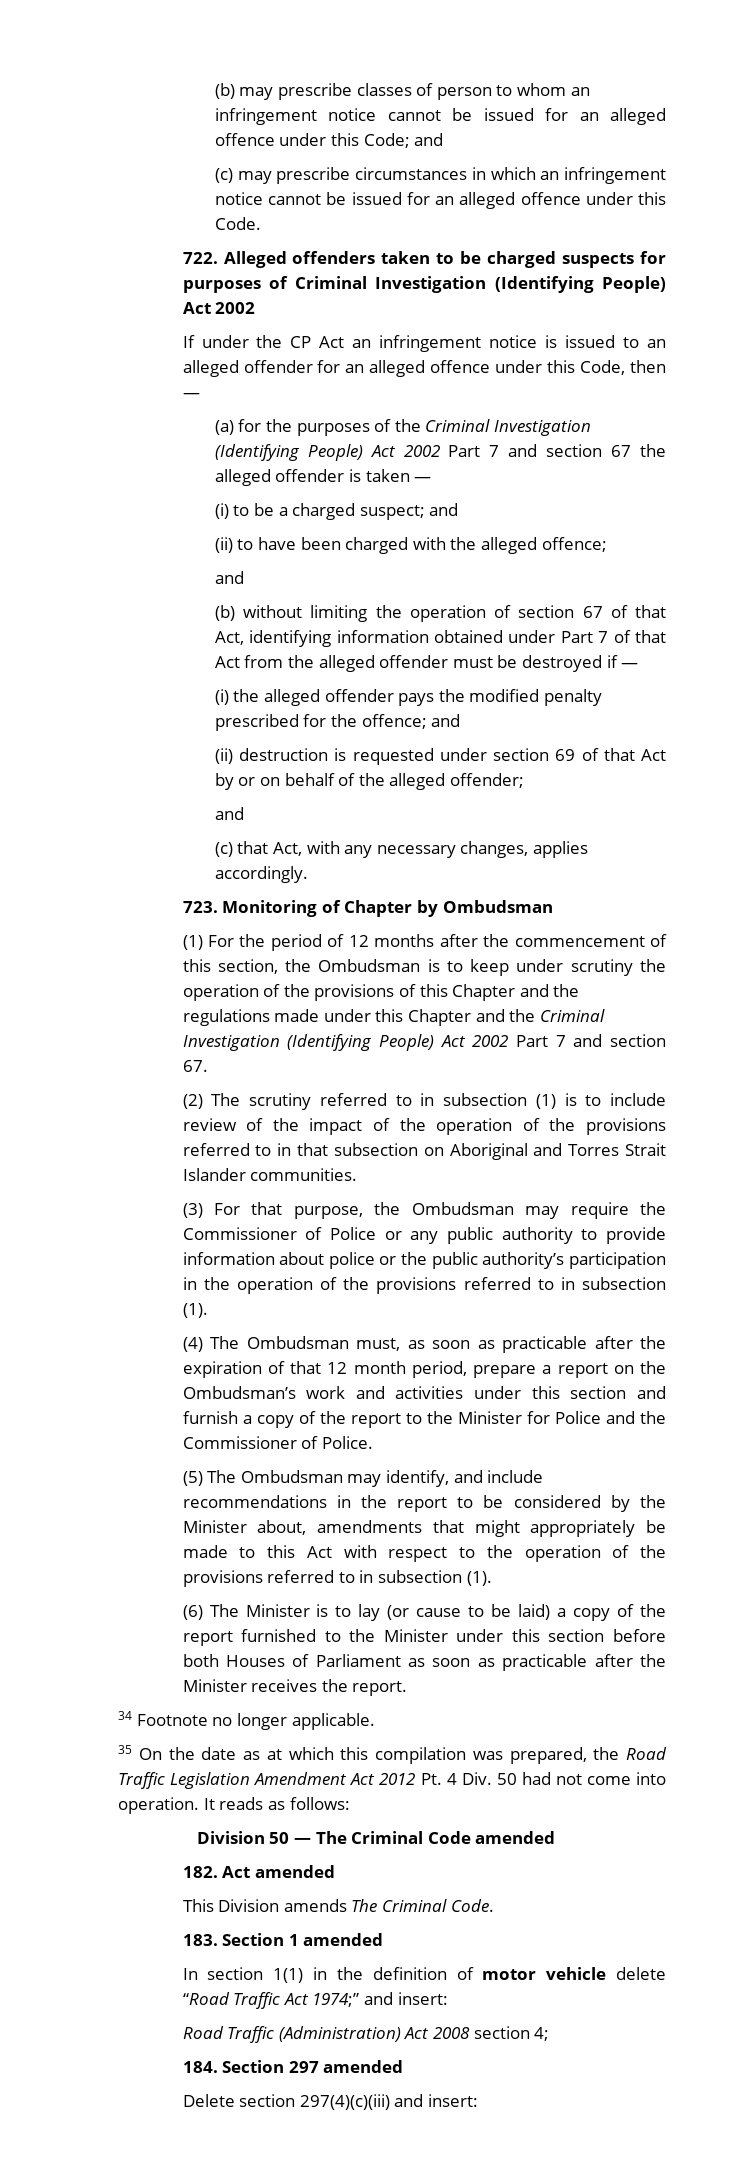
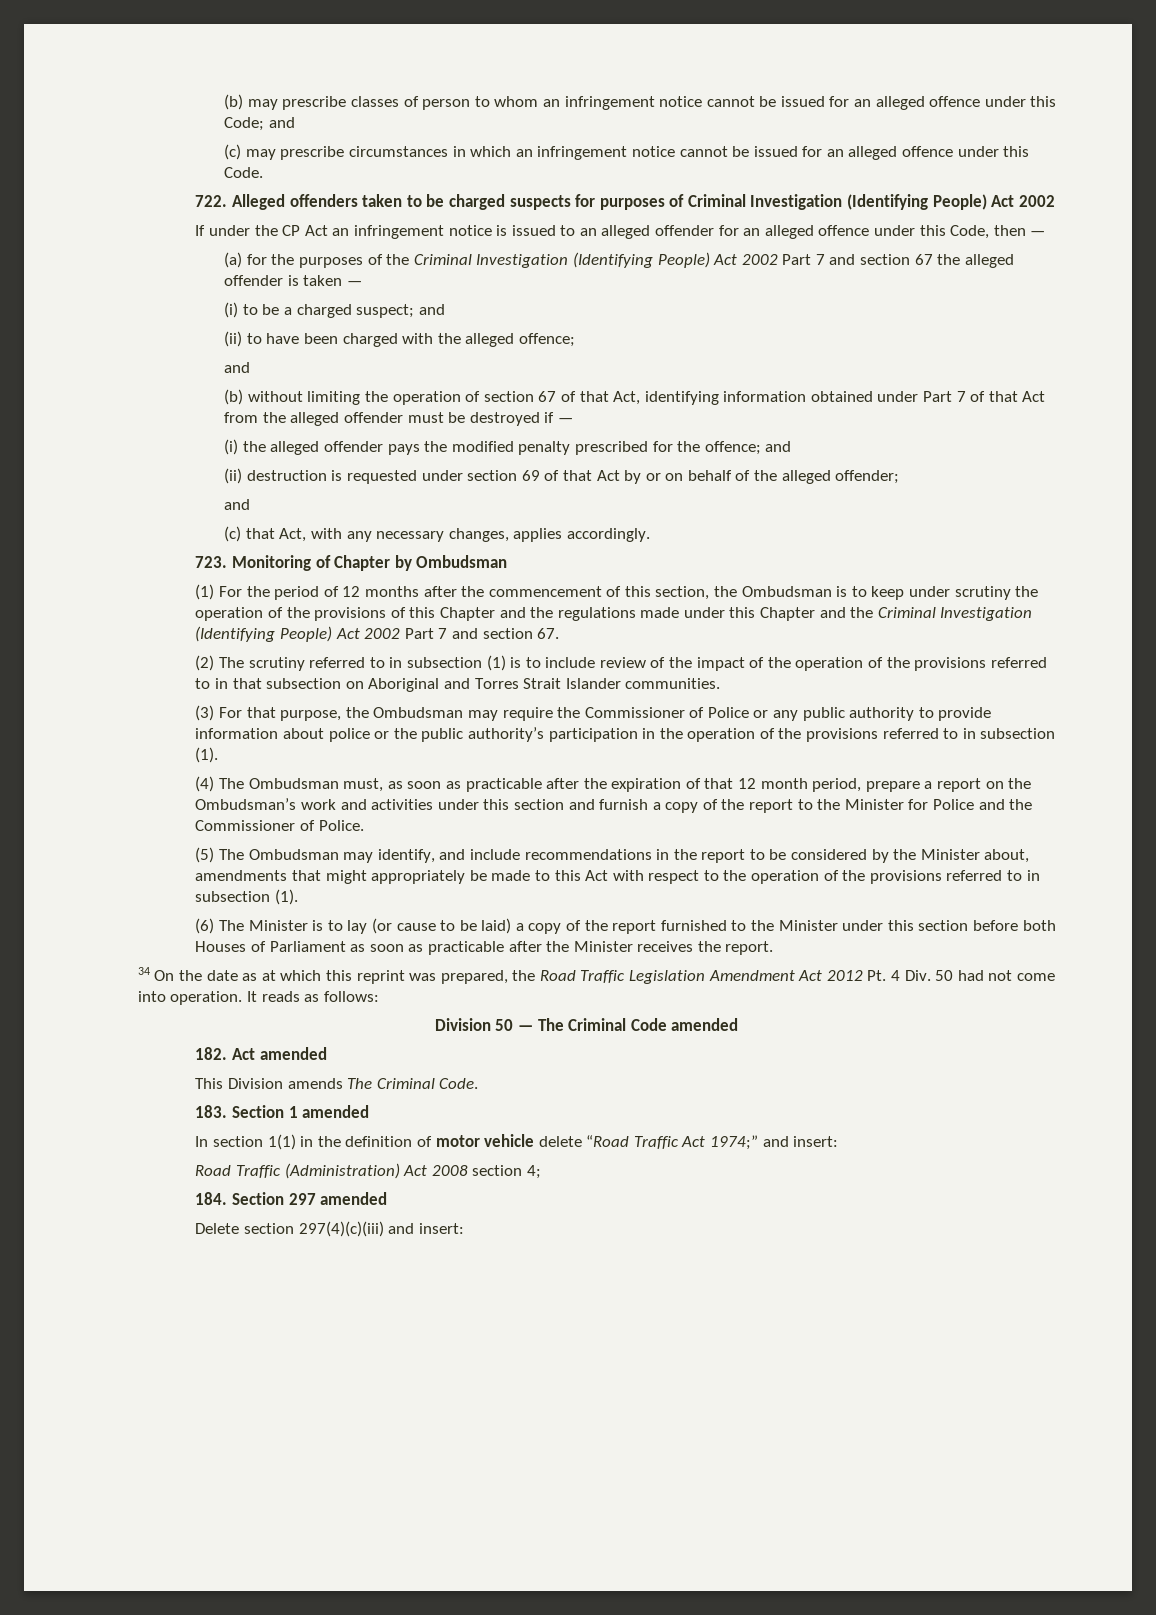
[136,1713,375,1730] [118,1745,133,1754] Footnote no longer applicable. // 35 -> (150, 971) none
[375,1747,467,1764] compilation -> [356,970,405,984] reprint

